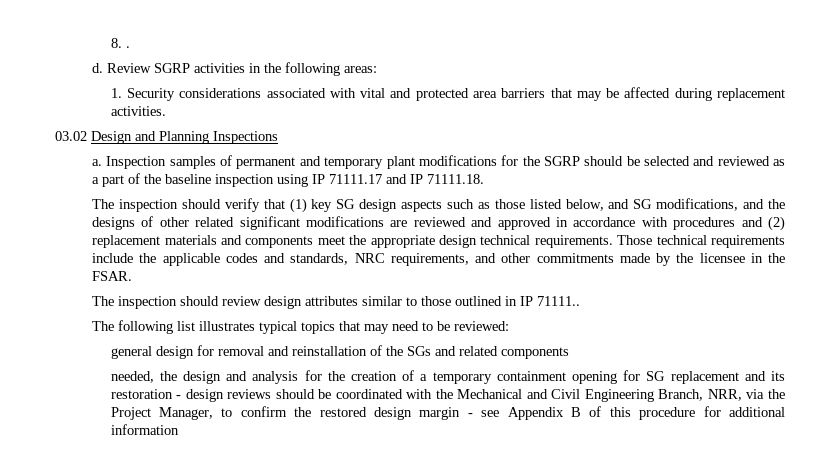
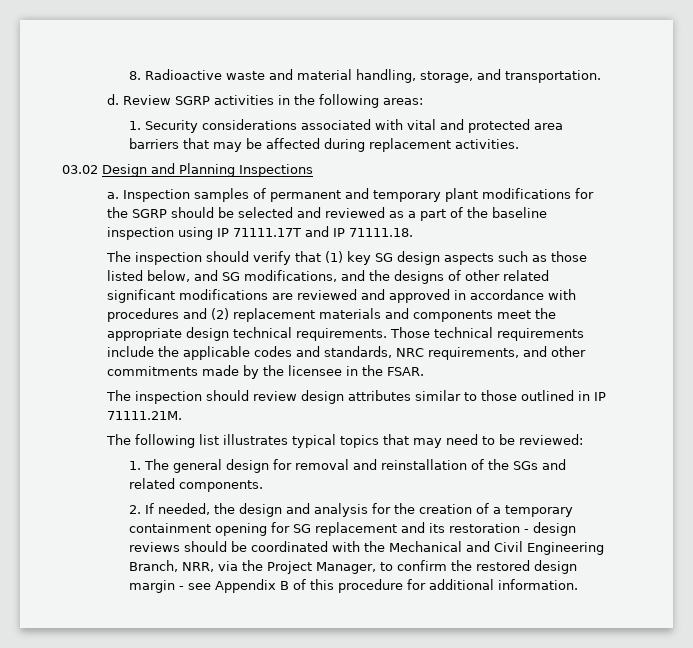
[125,46,130,48] . -> [145,69,602,83] Radioactive waste and material handling, storage, and transportation.
[329,174,383,184] 71111.17 -> [232,228,301,237] 71111.17T
[537,296,581,306] 71111.. -> [106,411,182,420] 71111.21M.
(510, 326) none -> [129,459,170,470] 1. The
[500,347,569,359] components // -> [179,480,264,492] [129,503,155,514] components. // 2. If
[110,424,179,435] information -> [498,579,579,590] information.

